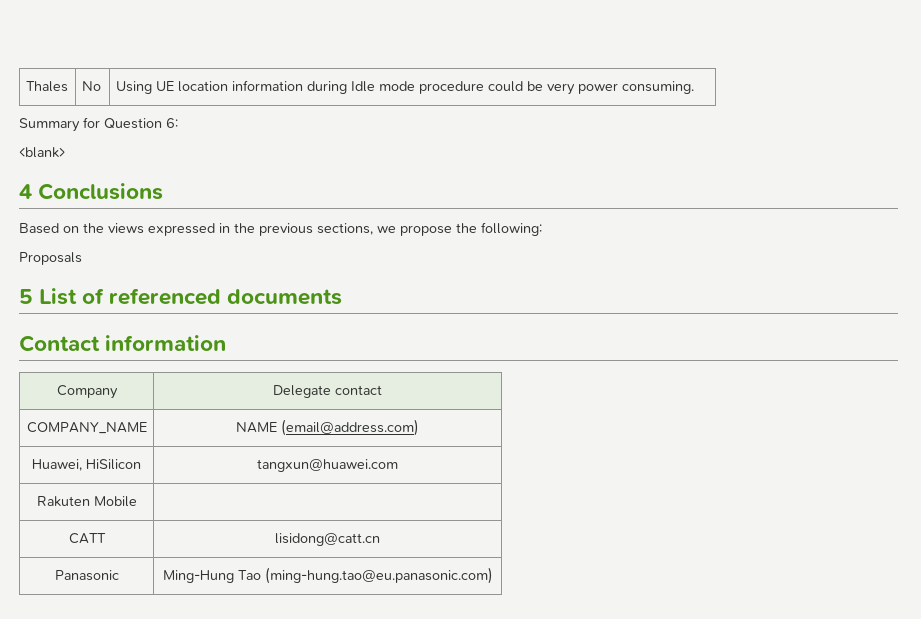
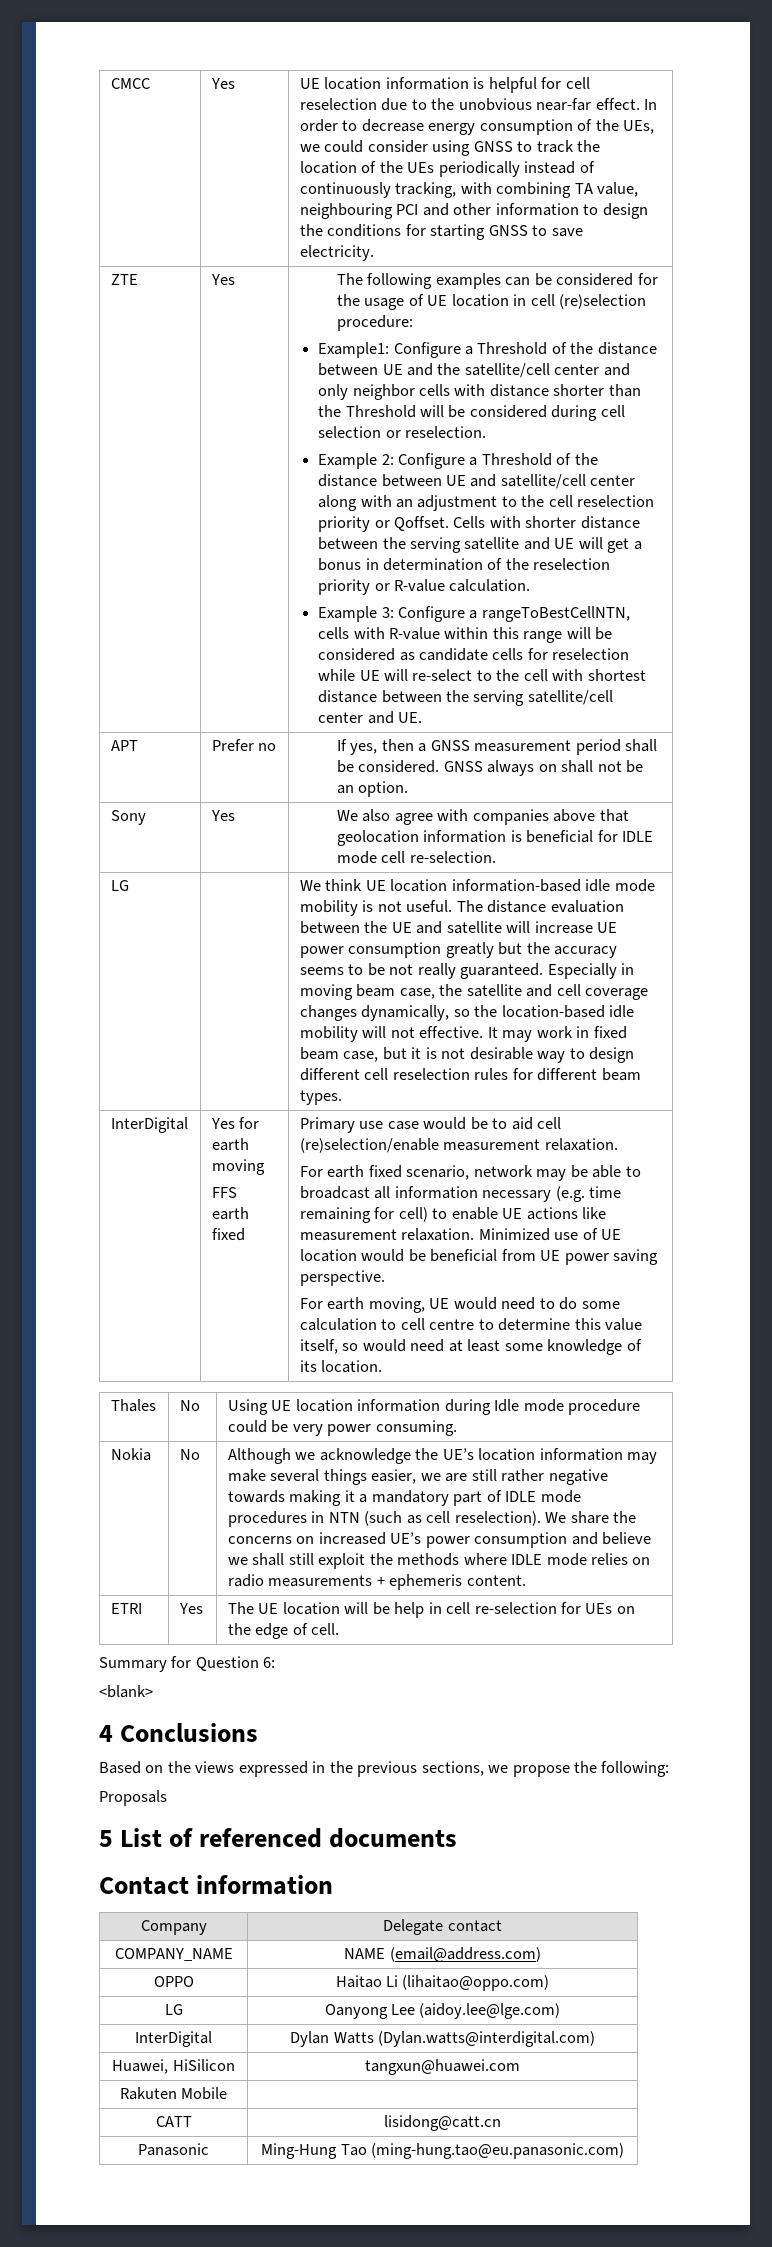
(25, 86) none -> [110,78,150,89] [210,78,235,89] [299,77,590,93] [299,98,658,111] [299,119,655,135] [299,140,601,156] [299,161,595,177] [299,182,639,198] [299,203,648,219] [299,224,583,240] [299,245,374,261] [110,274,138,285] [210,274,235,285] [336,273,658,289] [336,294,647,310] [336,315,413,331] [318,342,657,358] [318,363,630,378] [318,384,641,400] [318,405,625,421] [318,426,486,438] [318,453,598,469] [318,474,636,489] [318,495,655,511] [318,516,640,532] [318,537,642,553] [318,558,611,571] [318,579,531,595] [318,606,630,622] [318,627,613,643] [318,648,630,661] [318,669,646,681] [318,690,613,706] [318,711,422,724] [110,740,138,751] [211,739,277,751] [336,739,658,755] [336,760,644,776] [336,781,409,797] [110,810,146,825] [210,810,235,821] [336,809,629,825] [336,830,654,846] [336,851,496,864] [110,880,129,891] [299,879,655,892] [299,900,624,916] [299,921,618,934] [299,942,618,958] [299,963,635,979] [299,984,649,1000] [299,1005,635,1021] [299,1026,627,1042] [299,1047,635,1063] [299,1068,641,1081] [299,1090,342,1105] [110,1117,188,1133] [210,1117,260,1129] [211,1138,249,1151] [211,1159,265,1175] [211,1187,237,1198] [211,1207,249,1220] [211,1228,245,1241] [299,1117,562,1133] [299,1138,618,1153] [299,1165,641,1181] [299,1186,622,1202] [299,1207,607,1223] [299,1228,622,1241] [299,1249,659,1265] [299,1270,385,1286] [299,1297,620,1313] [299,1318,643,1331] [299,1339,642,1355] [299,1360,383,1373] CMCC | Yes | UE location information is helpful for cell reselection due to the unobvious near-far effect. In order to decrease energy consumption of the UEs, we could consider using GNSS to track the location of the UEs periodically instead of continuously tracking, with combining TA value, neighbouring PCI and other information to design the conditions for starting GNSS to save electricity. // ZTE | Yes | The following examples can be considered for the usage of UE location in cell (re)selection procedure: // Example1: Configure a Threshold of the distance between UE and the satellite/cell center and only neighbor cells with distance shorter than the Threshold will be considered during cell selection or reselection. // Example 2: Configure a Threshold of the distance between UE and satellite/cell center along with an adjustment to the cell reselection priority or Qoffset. Cells with shorter distance between the serving satellite and UE will get a bonus in determination of the reselection priority or R-value calculation. // Example 3: Configure a rangeToBestCellNTN, cells with R-value within this range will be considered as candidate cells for reselection while UE will re-select to the cell with shortest distance between the serving satellite/cell center and UE. // APT | Prefer no | If yes, then a GNSS measurement period shall be considered. GNSS always on shall not be an option. // Sony | Yes | We also agree with companies above that geolocation information is beneficial for IDLE mode cell re-selection. // LG | | We think UE location information-based idle mode mobility is not useful. The distance evaluation between the UE and satellite will increase UE power consumption greatly but the accuracy seems to be not really guaranteed. Especially in moving beam case, the satellite and cell coverage changes dynamically, so the location-based idle mobility will not effective. It may work in fixed beam case, but it is not desirable way to design different cell reselection rules for different beam types. // InterDigital | Yes for earth moving // FFS earth fixed | Primary use case would be to aid cell (re)selection/enable measurement relaxation. // For earth fixed scenario, network may be able to broadcast all information necessary (e.g. time remaining for cell) to enable UE actions like measurement relaxation. Minimized use of UE location would be beneficial from UE power saving perspective. // For earth moving, UE would need to do some calculation to cell centre to determine this value itself, so would need at least some knowledge of its location. //
(694, 87) none -> [110,1448,151,1461] [179,1449,200,1460] [227,1448,658,1464] [227,1469,608,1485] [227,1490,581,1506] [227,1511,637,1527] [227,1532,652,1548] [227,1553,651,1569] [227,1574,526,1590] [110,1603,142,1614] [178,1603,203,1614] [227,1602,635,1618] [227,1623,340,1639] // Nokia | No | Although we acknowledge the UE’s location information may make several things easier, we are still rather negative towards making it a mandatory part of IDLE mode procedures in NTN (such as cell reselection). We share the concerns on increased UE’s power consumption and believe we shall still exploit the methods where IDLE mode relies on radio measurements + ephemeris content. // ETRI | Yes | The UE location will be help in cell re-selection for UEs on the edge of cell.
(419, 427) none -> [153,1976,194,1987] [335,1975,550,1991] [164,2004,183,2015] [324,2003,561,2019] [135,2031,212,2047] [290,2031,595,2047] // OPPO | Haitao Li (lihaitao@oppo.com) // LG | Oanyong Lee (aidoy.lee@lge.com) // InterDigital | Dylan Watts (Dylan.watts@interdigital.com)

